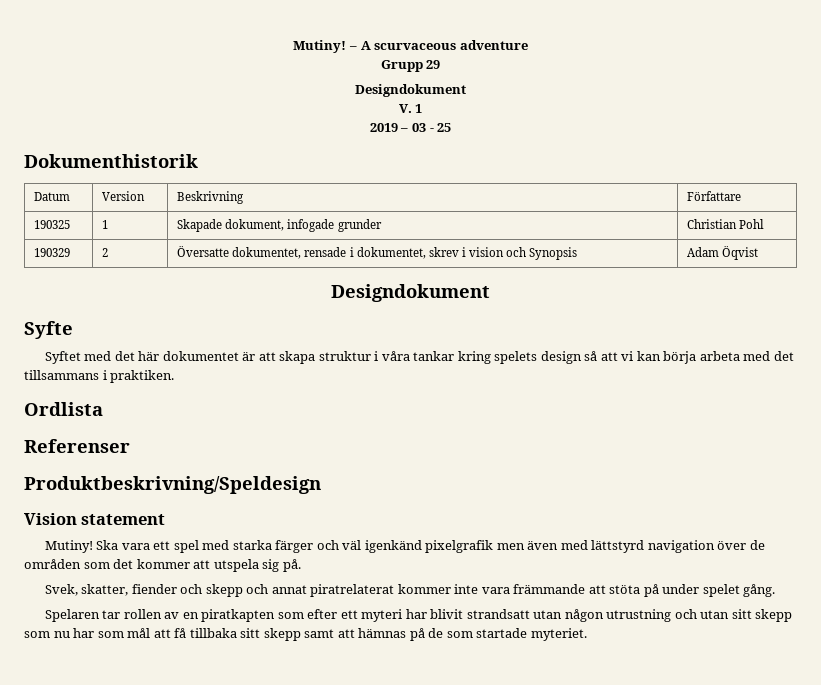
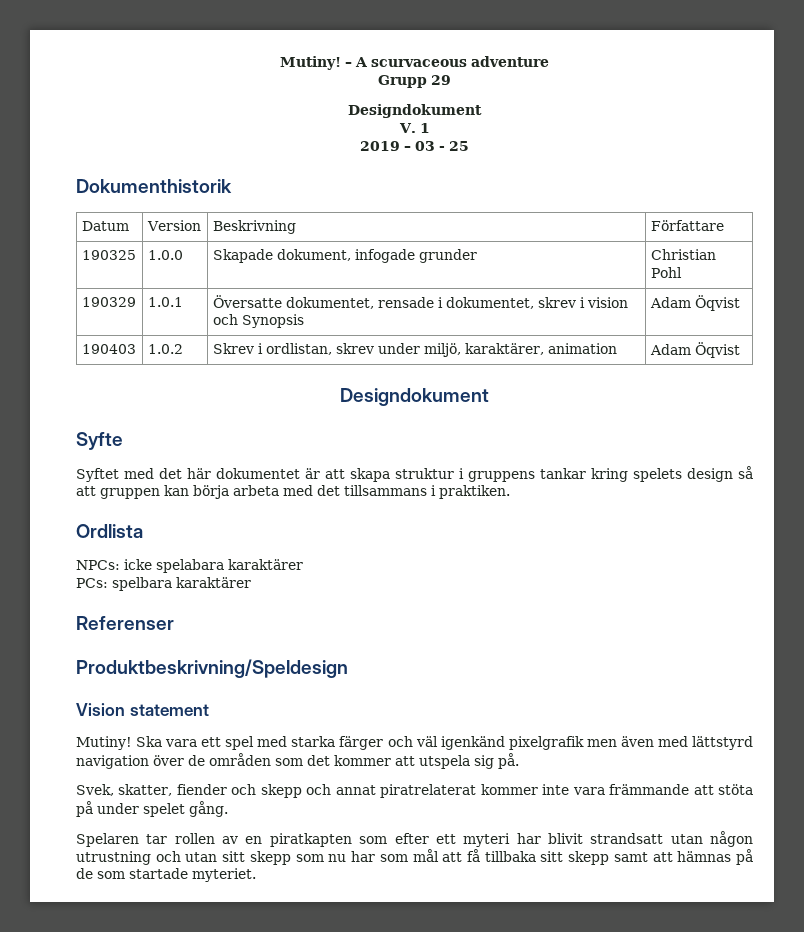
[102,220,109,229] 1 -> [147,250,183,260] 1.0.0
[102,248,109,257] 2 -> [147,297,183,307] 1.0.1
(759, 253) none -> [81,344,136,354] [147,344,183,354] [212,343,617,357] [649,342,740,358] // 190403 | 1.0.2 | Skrev i ordlistan, skrev under miljö, karaktärer, animation | Adam Öqvist
[381,351,410,361] våra -> [468,471,535,482] gruppens
[621,351,634,361] vi -> [100,488,160,499] gruppen
(103, 409) none -> [76,559,303,573] [76,577,251,591] // NPCs: icke spelabara karaktärer // PCs: spelbara karaktärer

